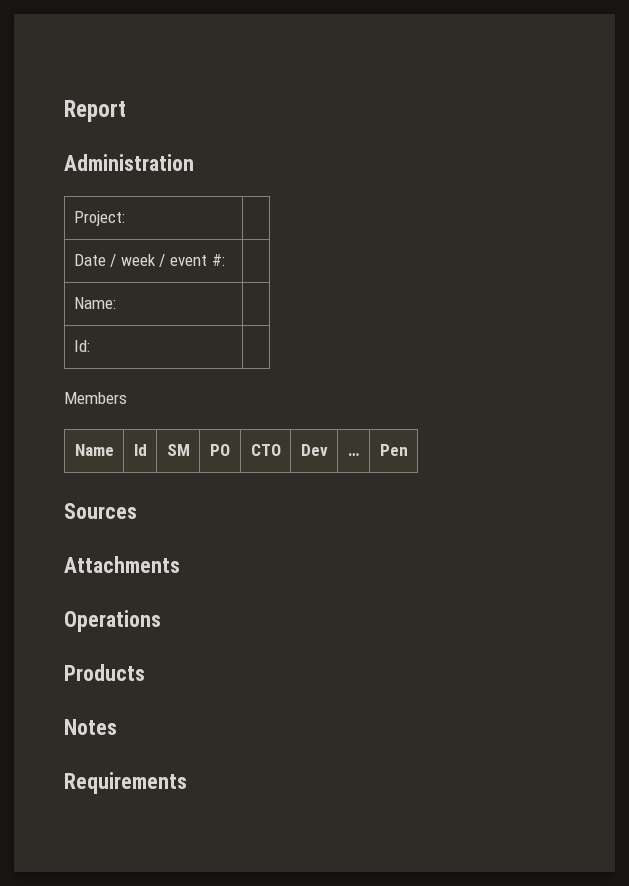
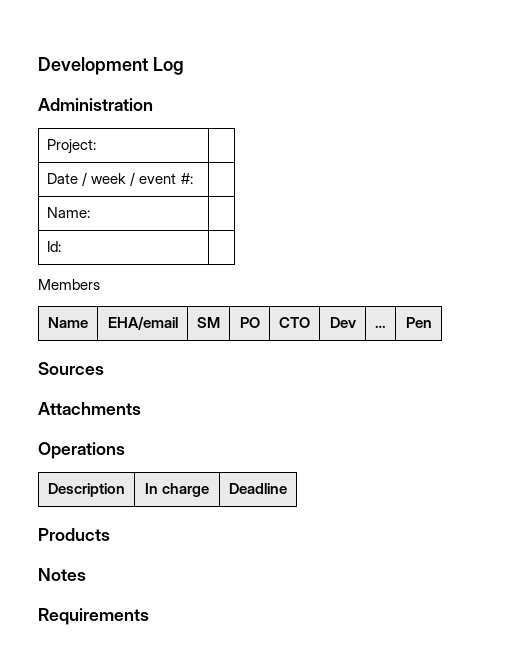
[64,100,126,122] Report -> [38,57,184,75] Development Log
[133,444,147,456] Id -> [107,316,178,330] EHA/email
(161, 621) none -> [48,483,125,497] [144,483,210,497] [229,483,287,494] // Description | In charge | Deadline

